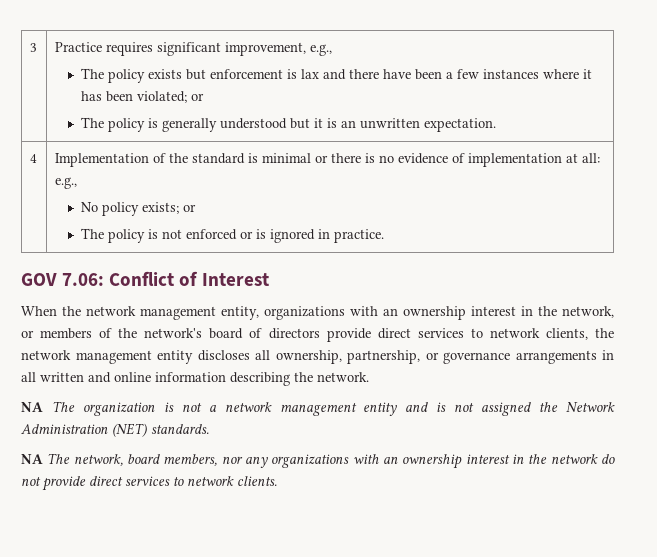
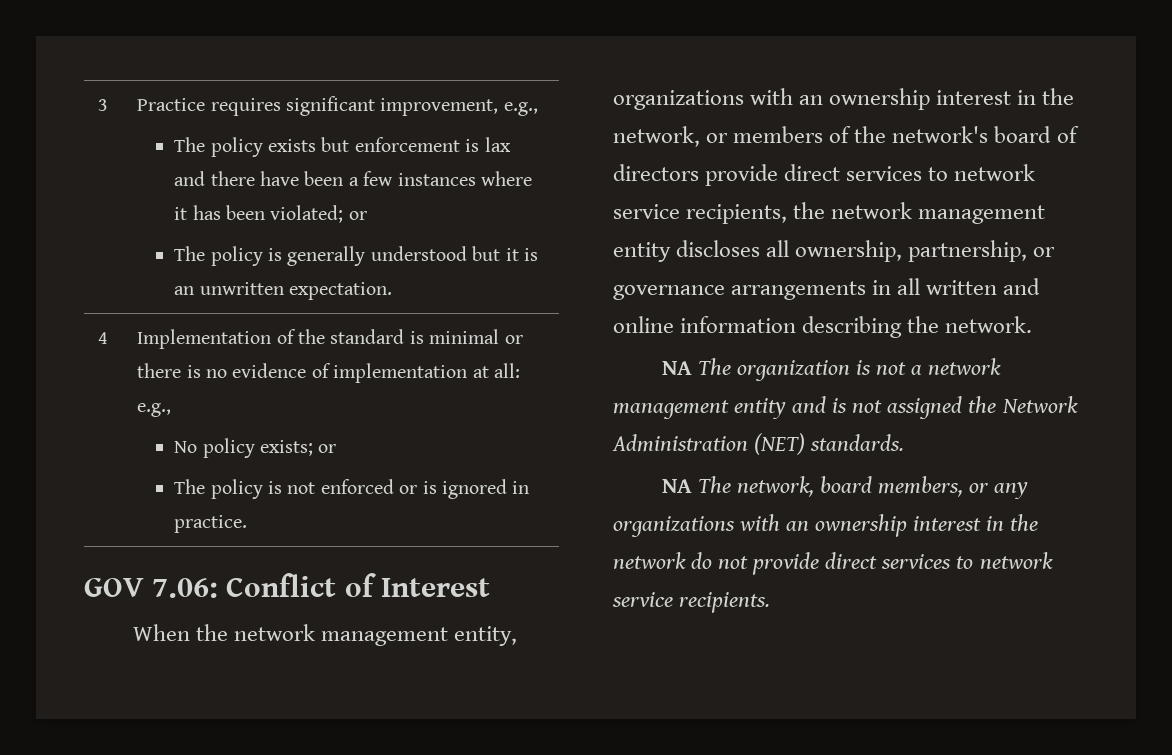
[545,328,588,340] clients, -> [613,204,788,224] service recipients,
[221,456,243,464] nor -> [969,483,990,493] or
[237,476,277,486] clients. -> [612,592,771,613] service recipients.

